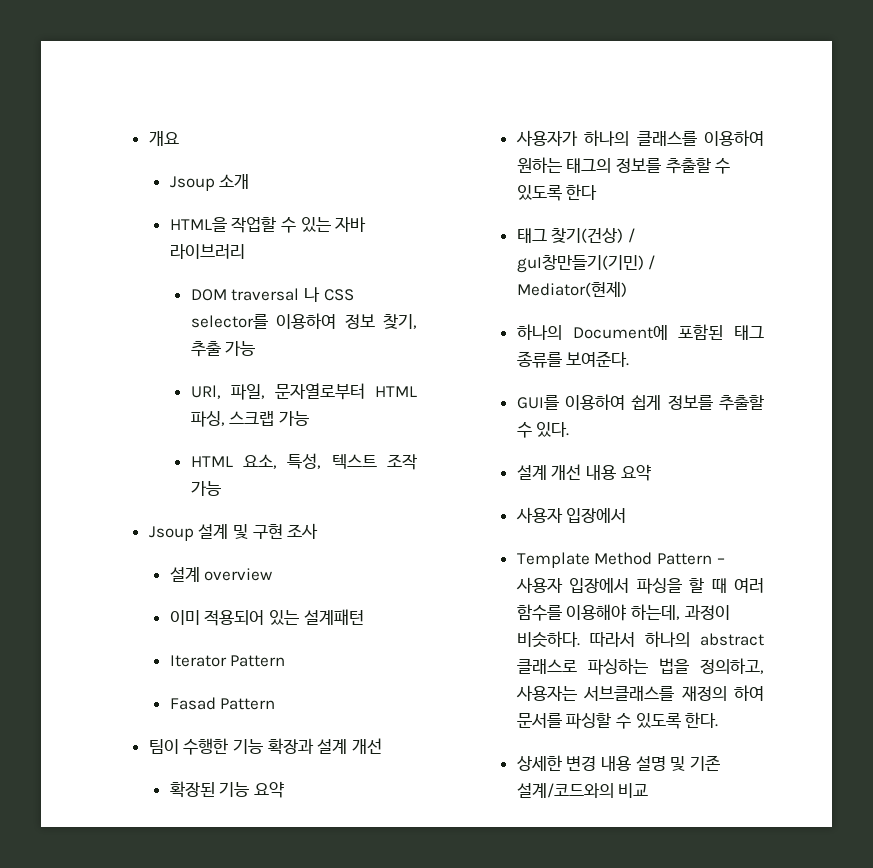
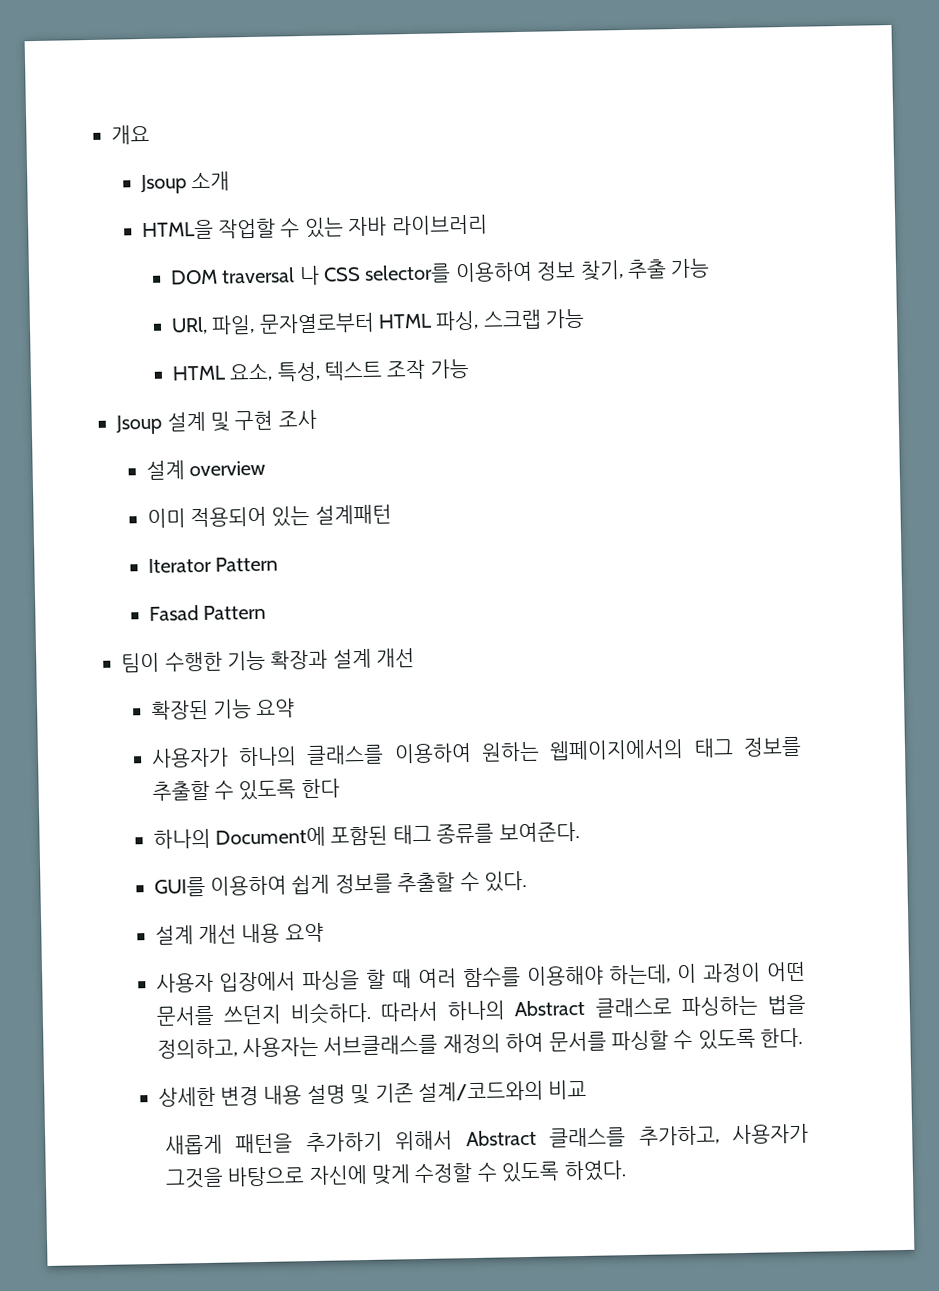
[566,158,612,173] 태그의 -> [549,738,734,761] 웹페이지에서의 태그
[516,228,635,243] [516,255,656,273] [516,281,627,297] // 태그 찾기(건상) / guI창만들기(기민) / Mediator(현제) -> (340, 788) none
[516,552,725,568] [515,577,630,593] // Template Method Pattern – 사용자 입장에서 -> (297, 981) none
[684,604,730,620] 과정이 -> [676,961,806,984] [155,1004,282,1026] 이 과정이 어떤 문서를 쓰던지
[700,633,764,646] abstract -> [514,999,586,1017] Abstract
(649, 790) none -> [164,1123,809,1155] [164,1160,627,1189] // 새롭게 패턴을 추가하기 위해서 Abstract 클래스를 추가하고, 사용자가 그것을 바탕으로 자신에 맞게 수정할 수 있도록 하였다.

